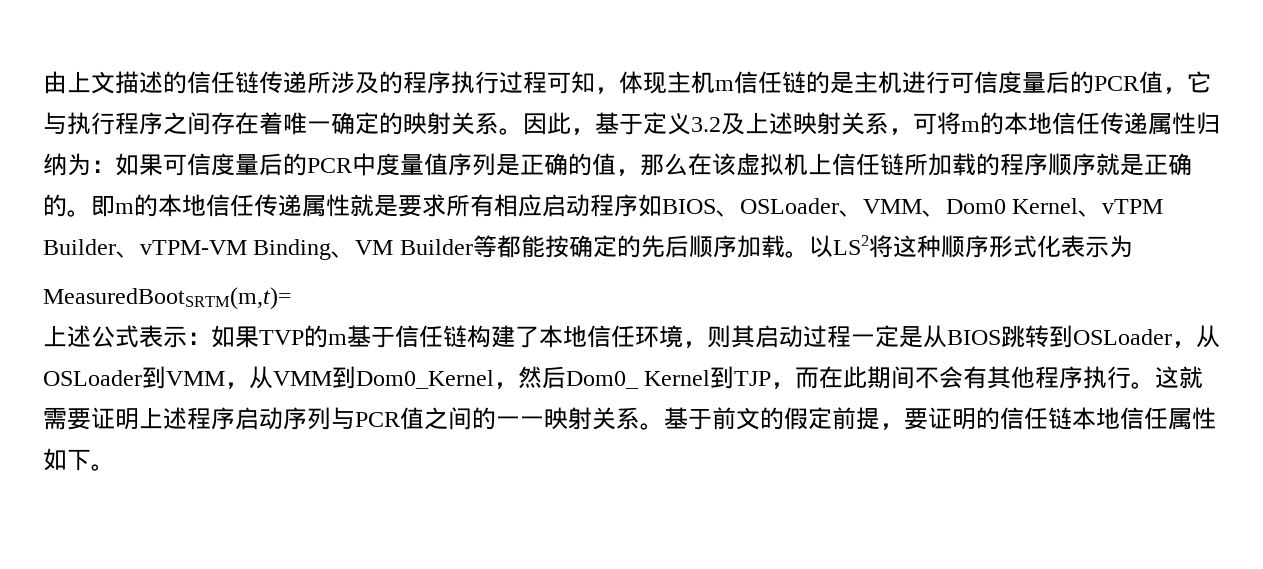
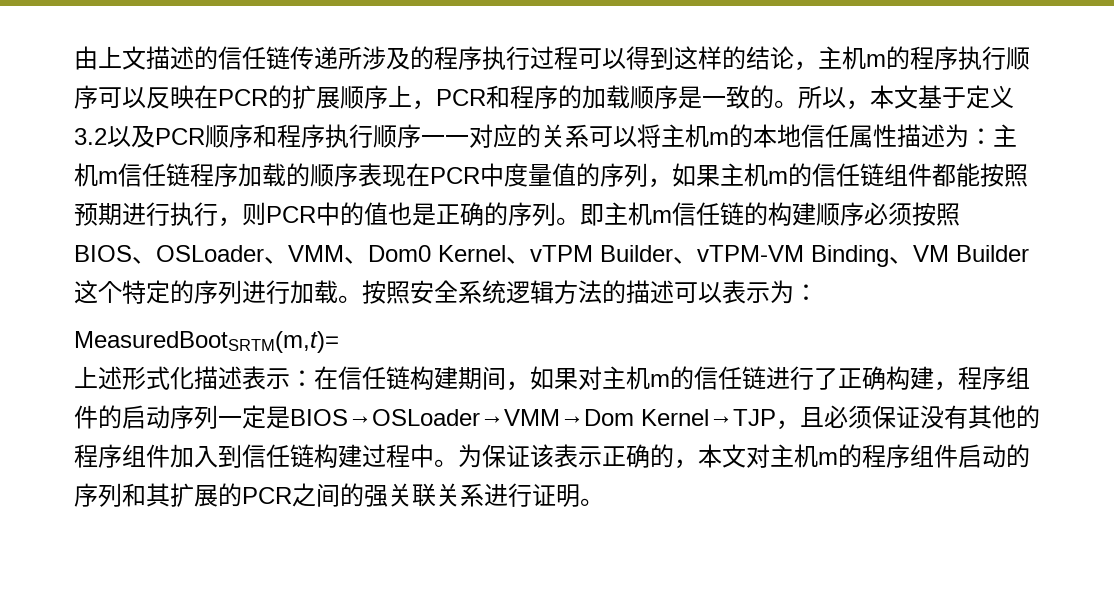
[571,71,1211,94] [43,112,1220,135] [43,153,1192,176] [43,194,662,217] 知，体现主机m信任链的是主机进行可信度量后的PCR值，它与执行程序之间存在着唯一确定的映射关系。因此，基于定义3.2及上述映射关系，可将m的本地信任传递属性归纳为：如果可信度量后的PCR中度量值序列是正确的值，那么在该虚拟机上信任链所加载的程序顺序就是正确的。即m的本地信任传递属性就是要求所有相应启动程序如 -> [602,46,1030,71] [74,85,1014,110] [74,124,1017,148] [74,163,1028,188] [74,202,960,227] 以得到这样的结论，主机m的程序执行顺序可以反映在PCR的扩展顺序上，PCR和程序的加载顺序是一致的。所以，本文基于定义3.2以及PCR顺序和程序执行顺序一一对应的关系可以将主机m的本地信任属性描述为：主机m信任链程序加载的顺序表现在PCR中度量值的序列，如果主机m的信任链组件都能按照预期进行执行，则PCR中的值也是正确的序列。即主机m信任链的构建顺序必须按照
[472,235,1061,258] 等都能按确定的先后顺序加载。以LS2将这种顺序形式化 -> [74,280,722,304] 这个特定的序列进行加载。按照安全系统逻辑方法的描述可以
(1133, 246) none -> [794,284,818,301] ：
[91,325,1220,348] [43,366,1204,389] [43,407,1216,430] [43,448,91,471] 公式表示：如果TVP的m基于信任链构建了本地信任环境，则其启动过程一定是从BIOS跳转到OSLoader，从OSLoader到VMM，从VMM到Dom0_Kernel，然后Dom0_ Kernel到TJP，而在此期间不会有其他程序执行。这就需要证明上述程序启动序列与PCR值之间的一一映射关系。基于前文的假定前提，要证明的信任链本地信任属性如下 -> [122,366,1030,391] [74,405,1040,430] [74,444,1030,469] [74,483,580,507] 形式化描述表示：在信任链构建期间，如果对主机m的信任链进行了正确构建，程序组件的启动序列一定是BIOS→OSLoader→VMM→Dom Kernel→TJP，且必须保证没有其他的程序组件加入到信任链构建过程中。为保证该表示正确的，本文对主机m的程序组件启动的序列和其扩展的PCR之间的强关联关系进行证明

